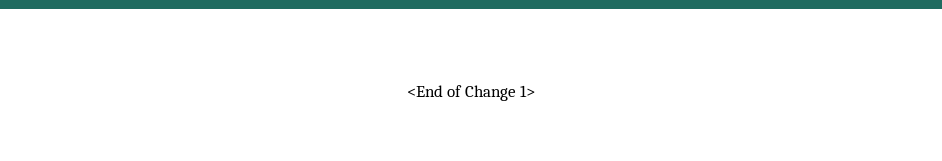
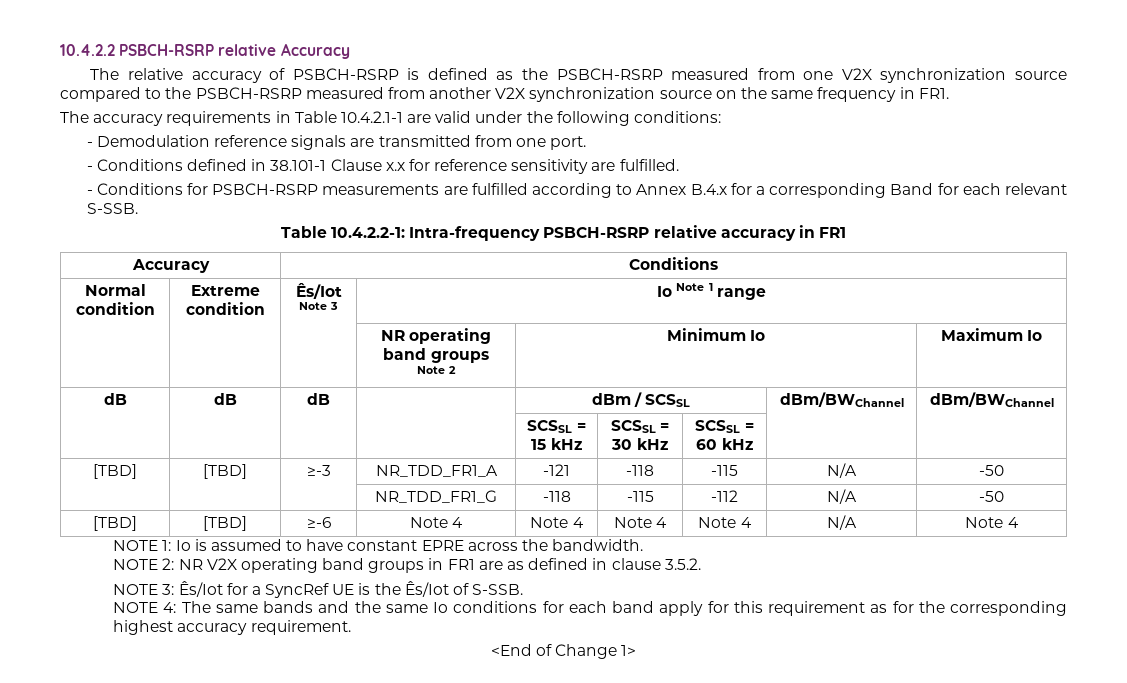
(406, 91) none -> [60,43,350,59] [90,68,1067,83] [60,87,949,102] [60,111,722,126] [86,135,587,150] [86,159,679,174] [86,183,1067,198] [86,203,138,214] [280,225,847,241] [131,259,210,273] [629,257,718,270] [84,284,146,296] [75,302,155,315] [190,285,260,296] [185,302,265,315] [295,283,342,299] [298,302,339,310] [657,283,766,300] [380,328,492,344] [383,348,489,363] [416,366,457,374] [666,328,766,341] [940,328,1043,341] [103,393,127,405] [213,393,237,405] [307,393,330,405] [591,392,691,407] [779,392,904,407] [929,392,1054,407] [527,420,586,433] [531,438,582,450] [610,420,670,433] [611,438,668,450] [695,420,754,433] [696,438,753,450] [93,464,137,479] [203,464,247,479] [306,465,331,476] [375,465,498,477] [543,464,570,476] [626,465,654,476] [711,465,738,476] [827,463,857,478] [979,465,1004,476] [375,490,497,503] [542,491,571,502] [626,491,654,502] [711,490,738,502] [827,489,857,504] [979,491,1004,502] [93,516,137,531] [203,516,247,531] [306,517,331,528] [409,517,464,528] [530,517,584,528] [613,517,668,528] [698,517,752,528] [827,515,857,530] [965,517,1019,528] [113,539,644,551] [113,558,701,573] [113,581,524,598] [113,601,1067,616] [113,620,351,635] 10.4.2.2 PSBCH-RSRP relative Accuracy // The relative accuracy of PSBCH-RSRP is defined as the PSBCH-RSRP measured from one V2X synchronization source compared to the PSBCH-RSRP measured from another V2X synchronization source on the same frequency in FR1. // The accuracy requirements in Table 10.4.2.1-1 are valid under the following conditions: // - Demodulation reference signals are transmitted from one port. // - Conditions defined in 38.101-1 Clause x.x for reference sensitivity are fulfilled. // - Conditions for PSBCH-RSRP measurements are fulfilled according to Annex B.4.x for a corresponding Band for each relevant S-SSB. // Table 10.4.2.2-1: Intra-frequency PSBCH-RSRP relative accuracy in FR1 // Accuracy | Conditions // Normal condition | Extreme condition | Ês/Iot Note 3 | Io Note 1 range // | | | NR operating band groups Note 2 | Minimum Io | Maximum Io // dB | dB | dB | | dBm / SCSSL | dBm/BWChannel | dBm/BWChannel // | | | | SCSSL = 15 kHz | SCSSL = 30 kHz | SCSSL = 60 kHz | | // [TBD] | [TBD] | ≥-3 | NR_TDD_FR1_A | -121 | -118 | -115 | N/A | -50 // | | | NR_TDD_FR1_G | -118 | -115 | -112 | N/A | -50 // [TBD] | [TBD] | ≥-6 | Note 4 | Note 4 | Note 4 | Note 4 | N/A | Note 4 // NOTE 1: Io is assumed to have constant EPRE across the bandwidth. // NOTE 2: NR V2X operating band groups in FR1 are as defined in clause 3.5.2. // NOTE 3: Ês/Iot for a SyncRef UE is the Ês/Iot of S-SSB. // NOTE 4: The same bands and the same Io conditions for each band apply for this requirement as for the corresponding highest accuracy requirement. //

